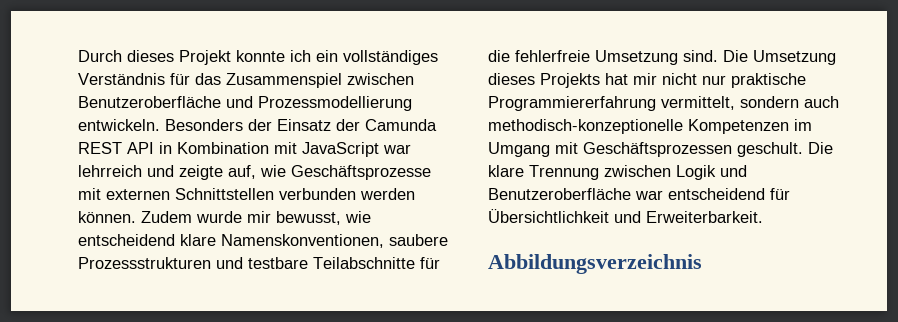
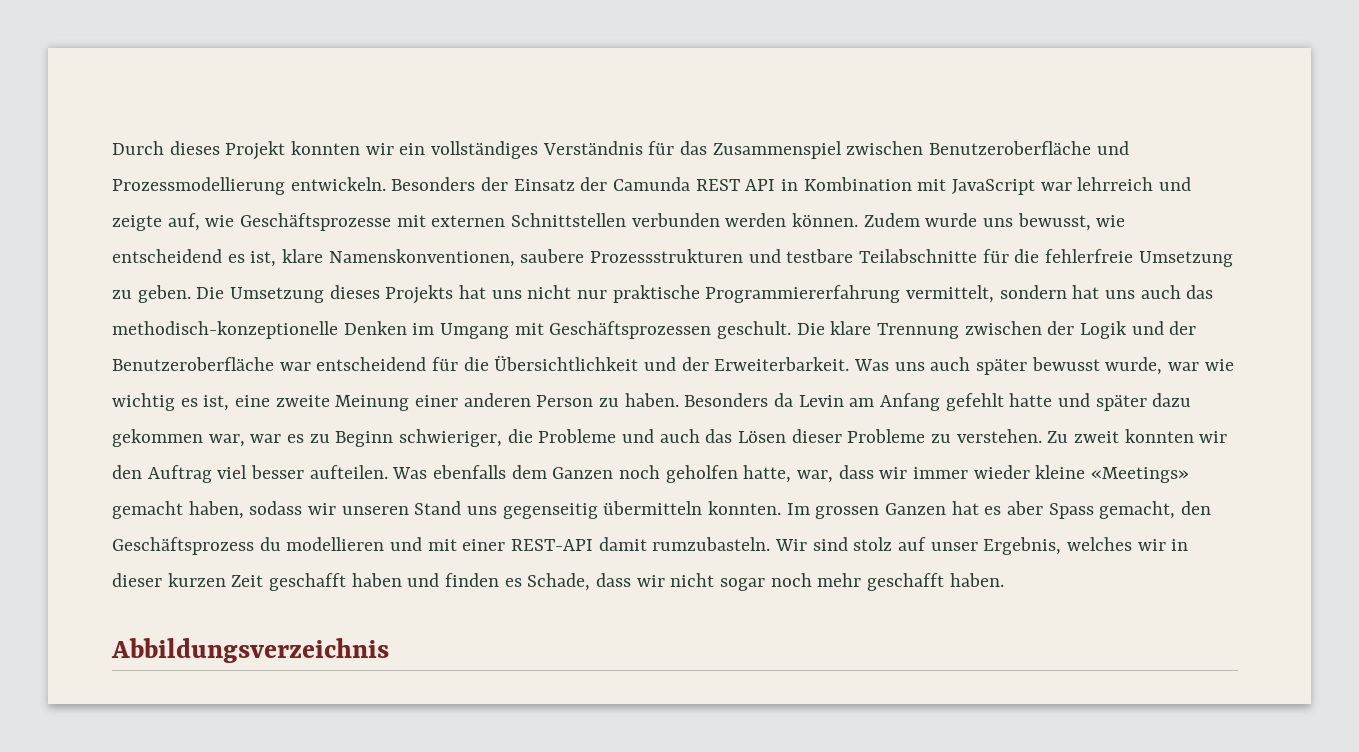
[236,50,311,62] konnte ich -> [291,141,394,155] konnten wir
[247,211,271,223] mir -> [983,218,1014,227] uns
(175, 240) none -> [227,251,277,267] es ist,
[683,50,718,62] sind. -> [112,285,191,303] zu geben.
[633,73,657,85] mir -> [491,290,522,299] uns
[804,96,839,108] [488,119,789,134] auch methodisch-konzeptionelle Kompetenzen -> [1072,285,1214,299] [112,321,407,339] hat uns auch das methodisch-konzeptionelle Denken
(671, 171) none -> [1047,321,1075,335] der
(747, 171) none -> [1169,321,1197,335] der
(790, 194) none -> [463,357,489,371] die
(641, 217) none -> [681,357,709,371] der
(763, 217) none -> [854,357,1234,375] [112,393,1192,411] [112,429,1228,447] [112,465,1190,483] [112,501,1212,519] [112,537,1189,555] [112,573,1004,591] Was uns auch später bewusst wurde, war wie wichtig es ist, eine zweite Meinung einer anderen Person zu haben. Besonders da Levin am Anfang gefehlt hatte und später dazu gekommen war, war es zu Beginn schwieriger, die Probleme und auch das Lösen dieser Probleme zu verstehen. Zu zweit konnten wir den Auftrag viel besser aufteilen. Was ebenfalls dem Ganzen noch geholfen hatte, war, dass wir immer wieder kleine «Meetings» gemacht haben, sodass wir unseren Stand uns gegenseitig übermitteln konnten. Im grossen Ganzen hat es aber Spass gemacht, den Geschäftsprozess du modellieren und mit einer REST-API damit rumzubasteln. Wir sind stolz auf unser Ergebnis, welches wir in dieser kurzen Zeit geschafft haben und finden es Schade, dass wir nicht sogar noch mehr geschafft haben.

